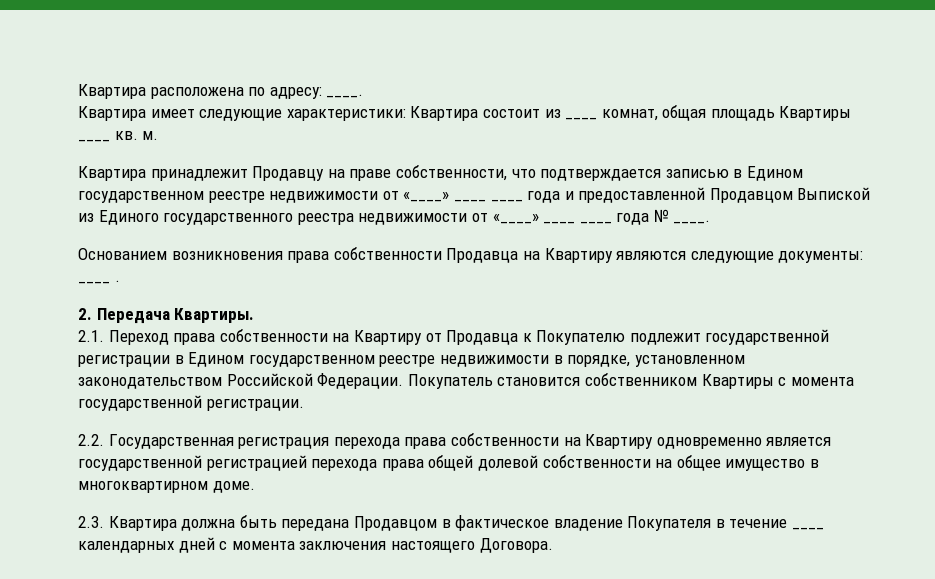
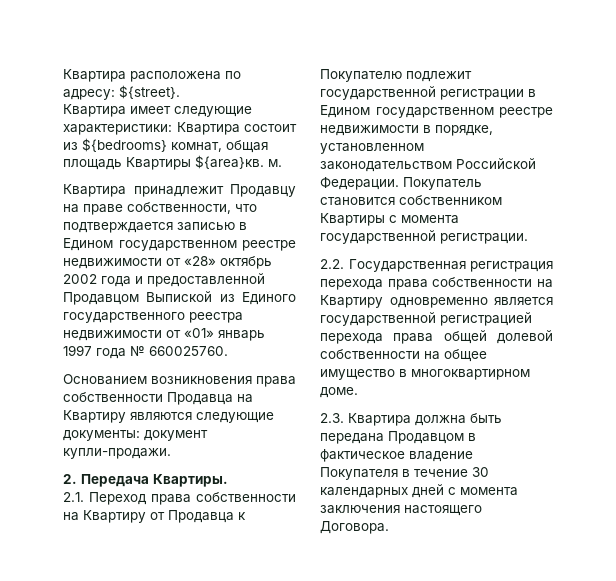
[326,94,364,98] ____. -> [119,85,180,99] ${street}.
[565,117,598,120] ____ -> [82,138,167,152] ${bedrooms}
[78,131,138,142] ____ кв. -> [195,155,264,169] ${area}кв.
[403,192,523,202] «____» ____ ____ -> [184,256,272,269] [63,274,97,284] «28» октябрь 2002
[492,214,612,224] «____» ____ ____ -> [184,328,265,341] [63,345,92,356] «01» январь 1997
[673,220,711,224] ____. -> [149,346,228,356] 660025760.
[78,280,120,284] ____ . -> [144,430,208,441] [63,448,171,459] документ купли-продажи.
[792,527,825,530] ____ -> [472,467,489,477] 30

